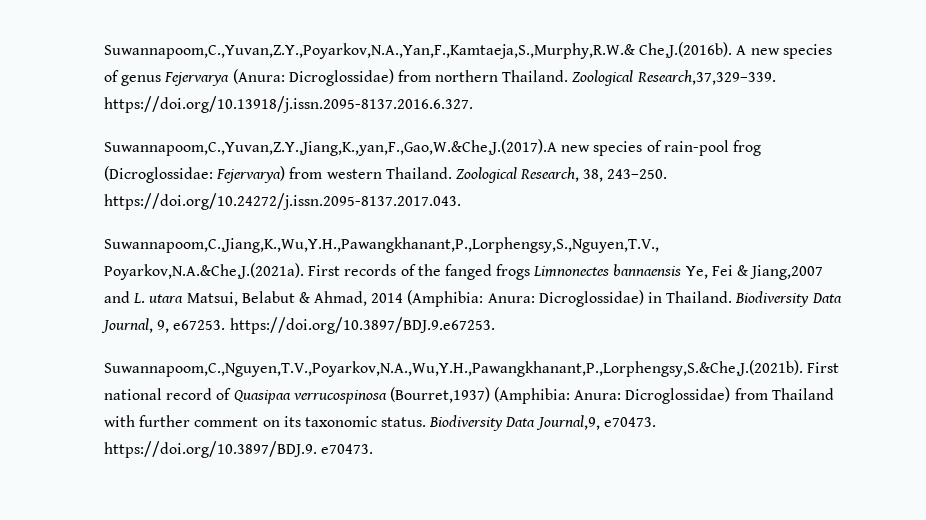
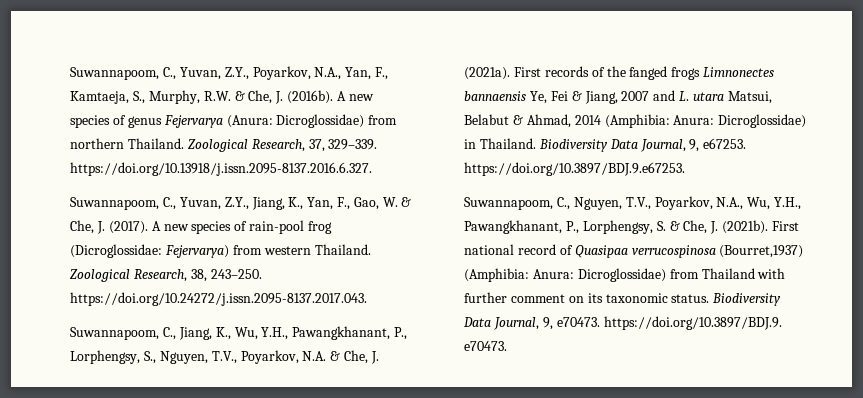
[103,42,733,59] Suwannapoom,C.,Yuvan,Z.Y.,Poyarkov,N.A.,Yan,F.,Kamtaeja,S.,Murphy,R.W.& Che,J.(2016b). -> [70,66,388,80] [70,90,333,104] Suwannapoom, C., Yuvan, Z.Y., Poyarkov, N.A., Yan, F., Kamtaeja, S., Murphy, R.W. & Che, J. (2016b).
[636,70,776,85] [103,96,473,113] [103,139,557,156] Research,37,329–339. https://doi.org/10.13918/j.issn.2095-8137.2016.6.327. // Suwannapoom,C.,Yuvan,Z.Y.,Jiang,K.,yan,F.,Gao,W.&Che,J.(2017).A -> [251,139,378,152] [70,162,373,176] [70,197,412,210] [70,220,161,234] Research, 37, 329–339. https://doi.org/10.13918/j.issn.2095-8137.2016.6.327. // Suwannapoom, C., Yuvan, Z.Y., Jiang, K., Yan, F., Gao, W. & Che, J. (2017). A
[103,237,659,253] [103,263,304,280] Suwannapoom,C.,Jiang,K.,Wu,Y.H.,Pawangkhanant,P.,Lorphengsy,S.,Nguyen,T.V., Poyarkov,N.A.&Che,J.(2021a). -> [70,326,407,340] [70,350,379,364] [464,67,511,80] Suwannapoom, C., Jiang, K., Wu, Y.H., Pawangkhanant, P., Lorphengsy, S., Nguyen, T.V., Poyarkov, N.A. & Che, J. (2021a).
[750,265,824,280] Jiang,2007 -> [584,91,650,104] Jiang, 2007
[103,360,803,377] Suwannapoom,C.,Nguyen,T.V.,Poyarkov,N.A.,Wu,Y.H.,Pawangkhanant,P.,Lorphengsy,S.&Che,J.(2021b). -> [464,196,801,210] [464,220,768,234] Suwannapoom, C., Nguyen, T.V., Poyarkov, N.A., Wu, Y.H., Pawangkhanant, P., Lorphengsy, S. & Che, J. (2021b).
[535,415,600,430] Journal,9, -> [494,317,554,330] Journal, 9,

